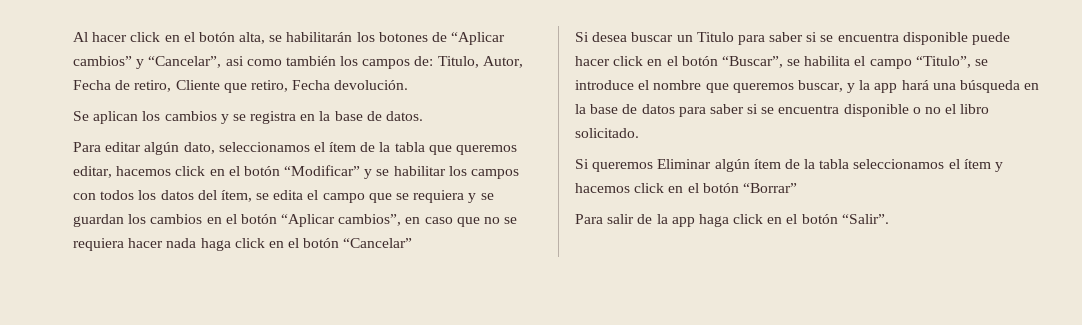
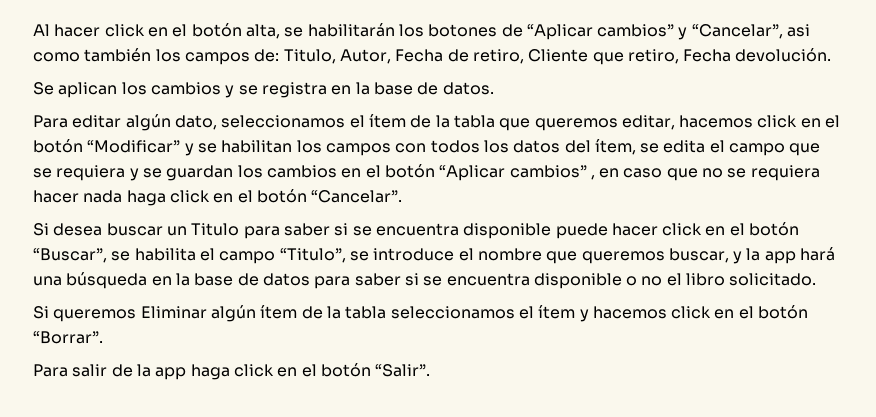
[393,166,446,176] habilitar -> [221,140,293,153] habilitan
[338,214,402,226] cambios”, -> [509,165,595,180] cambios” ,
[343,238,413,248] “Cancelar” -> [311,190,403,203] “Cancelar”.
[742,183,797,193] “Borrar” -> [33,331,103,344] “Borrar”.

